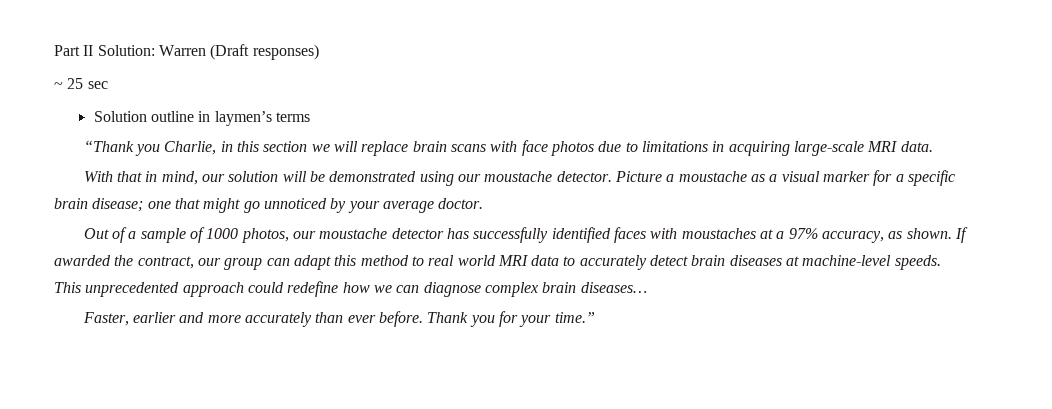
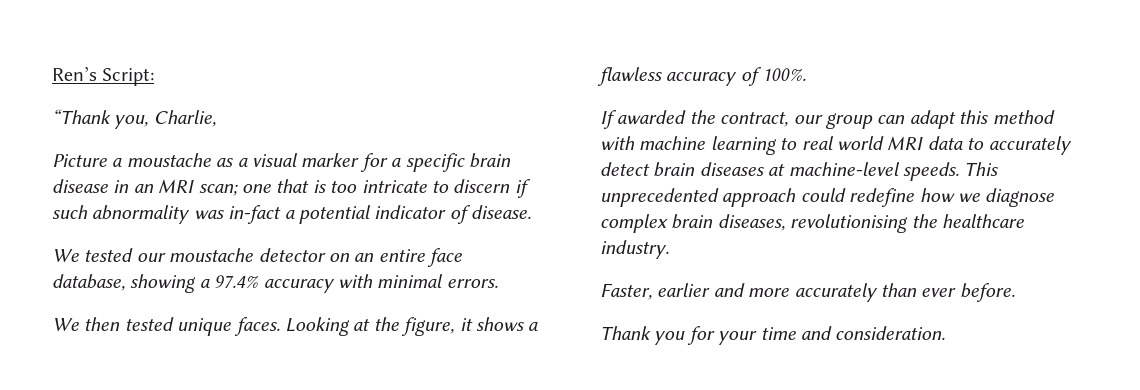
[54,44,319,60] [54,78,108,89] [93,111,311,126] Part II Solution: Warren (Draft responses) // ~ 25 sec // Solution outline in laymen’s terms -> [52,66,155,86] Ren’s Script:
[135,144,161,156] you -> [114,115,149,129] you,
[220,140,933,156] [83,171,612,186] in this section we will replace brain scans with face photos due to limitations in acquiring large-scale MRI data. // With that in mind, our solution will be demonstrated using our moustache detector. -> (216, 118) //
[92,198,484,213] [83,227,952,243] disease; one that might go unnoticed by your average doctor. // Out of a sample of 1000 photos, our moustache detector has successfully identified faces with moustaches at a 97% accuracy, as shown. -> [52,179,531,198] [52,205,532,224] [52,248,463,267] [52,274,498,293] [52,317,539,336] [597,67,807,86] disease in an MRI scan; one that is too intricate to discern if such abnormality was in-fact a potential indicator of disease. // We tested our moustache detector on an entire face database, showing a 97.4% accuracy with minimal errors. // We then tested unique faces. Looking at the figure, it shows a flawless accuracy of 100%. //
(409, 260) none -> [600,136,777,155] with machine learning
[396,285,420,293] can -> (980, 197) none
[580,282,647,293] diseases… -> [717,214,1024,233] [600,240,669,259] diseases, revolutionising the healthcare industry.
(424, 319) none -> (1015, 292) //
[554,312,595,323] time.” -> [760,326,946,340] time and consideration.

